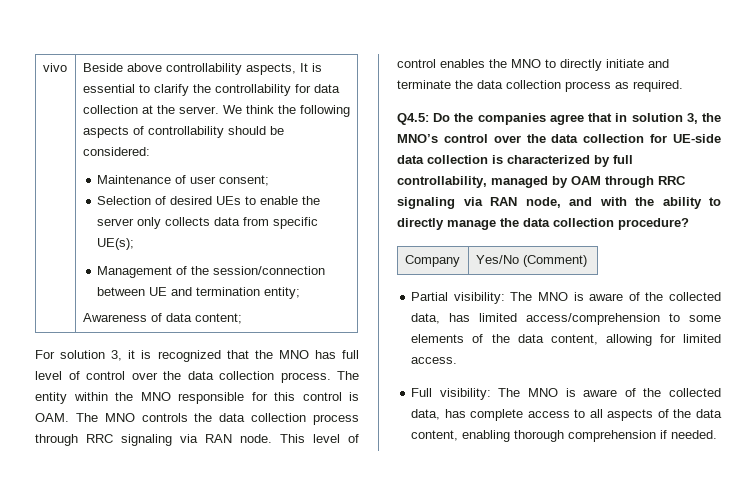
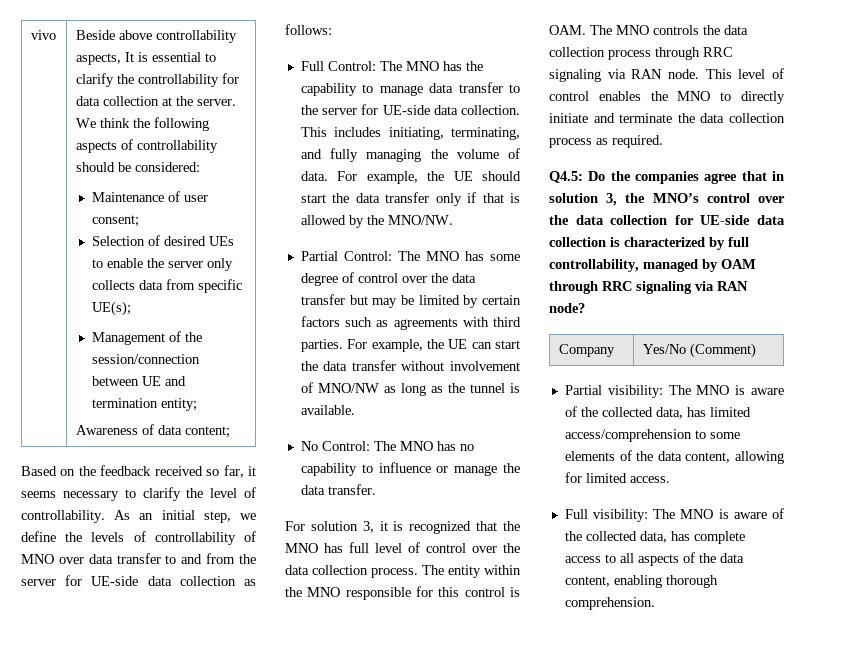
(242, 318) none -> [21,465,256,478] [21,487,256,501] [21,510,256,523] [21,531,256,545] [21,553,256,564] [21,575,256,586] [285,24,332,35] [300,61,483,71] [300,82,520,96] [300,104,520,115] [300,127,520,140] [300,148,520,162] [300,171,521,184] [300,192,520,206] [300,215,453,228] [300,251,520,261] [300,272,476,286] [300,294,521,308] [300,316,521,330] [300,339,520,352] [300,360,520,371] [300,382,520,396] [300,405,355,415] [300,441,474,451] [300,462,520,476] [300,484,376,495] // Based on the feedback received so far, it seems necessary to clarify the level of controllability. As an initial step, we define the levels of controllability of MNO over data transfer to and from the server for UE-side data collection as follows: // Full Control: The MNO has the capability to manage data transfer to the server for UE-side data collection. This includes initiating, terminating, and fully managing the volume of data. For example, the UE should start the data transfer only if that is allowed by the MNO/NW. // Partial Control: The MNO has some degree of control over the data transfer but may be limited by certain factors such as agreements with third parties. For example, the UE can start the data transfer without involvement of MNO/NW as long as the tunnel is available. // No Control: The MNO has no capability to influence or manage the data transfer.
[525,197,721,209] [397,218,689,230] node, and with the ability to directly manage the data collection procedure? -> [549,303,585,313] node?
[568,430,718,442] comprehension if needed. -> [564,597,655,610] comprehension.

